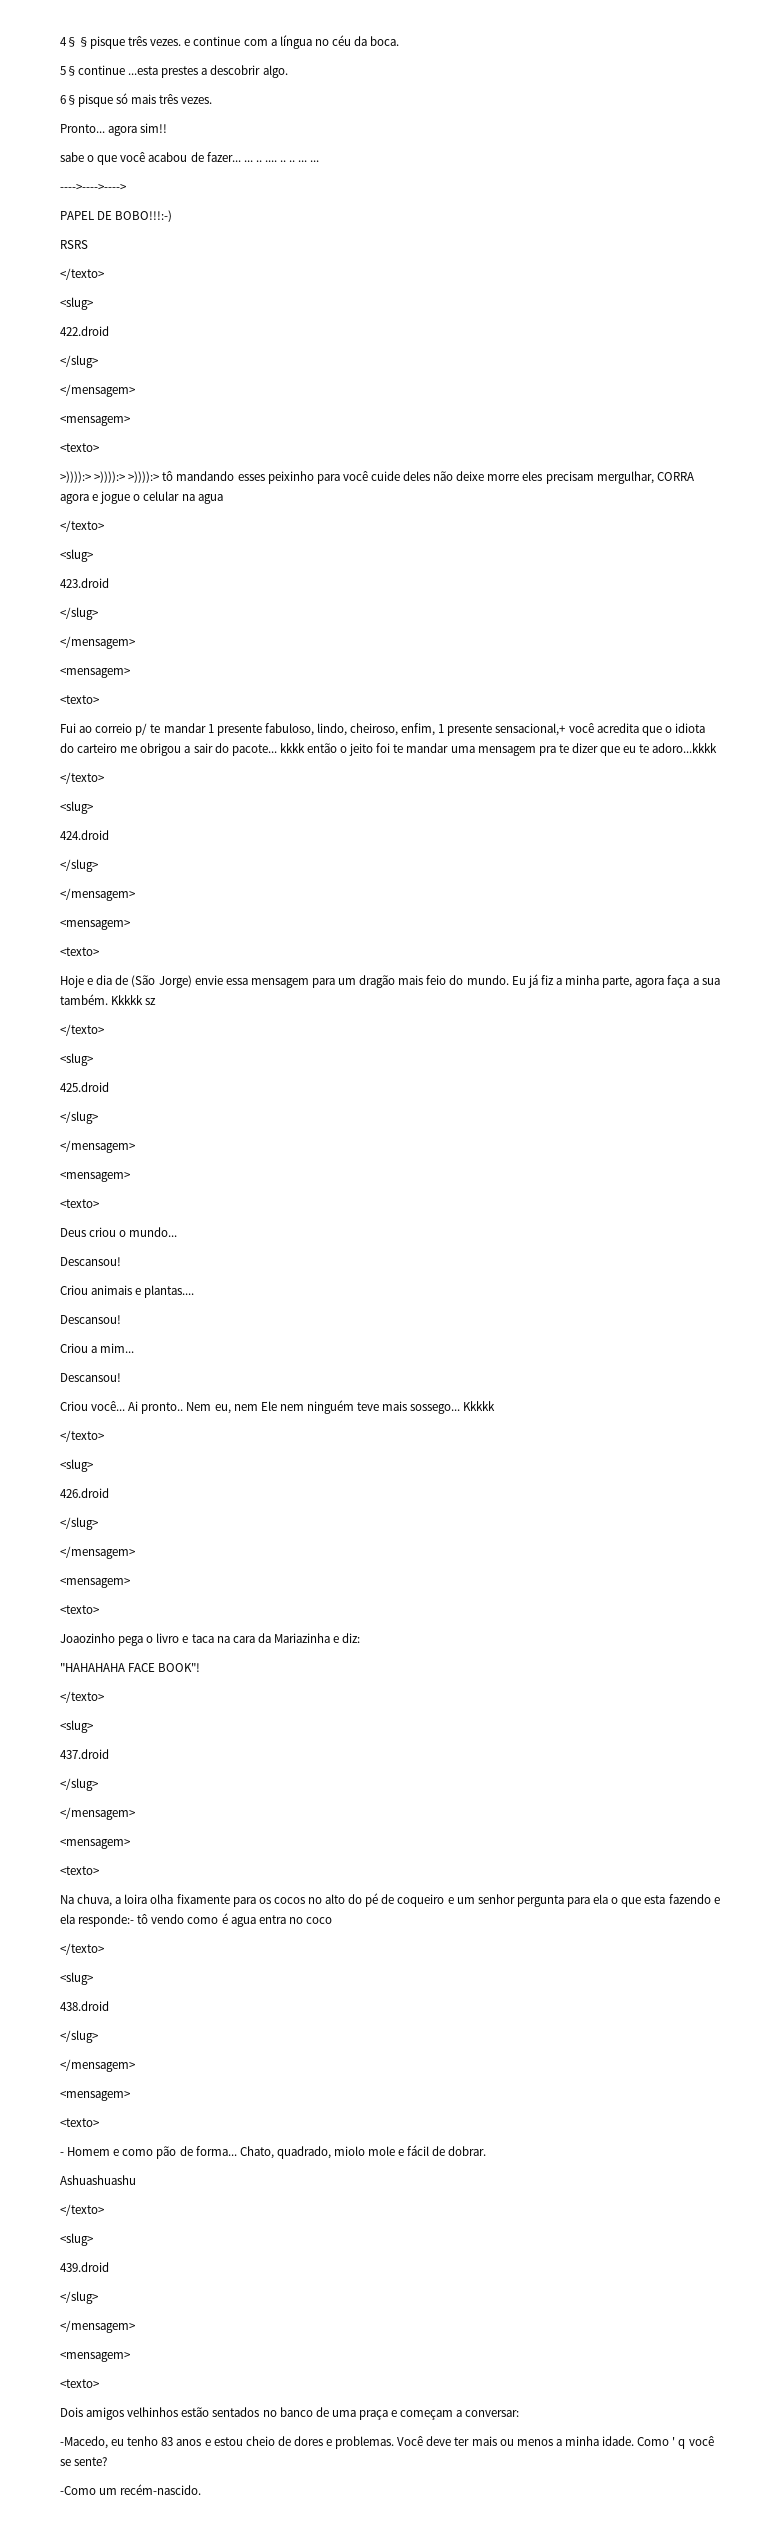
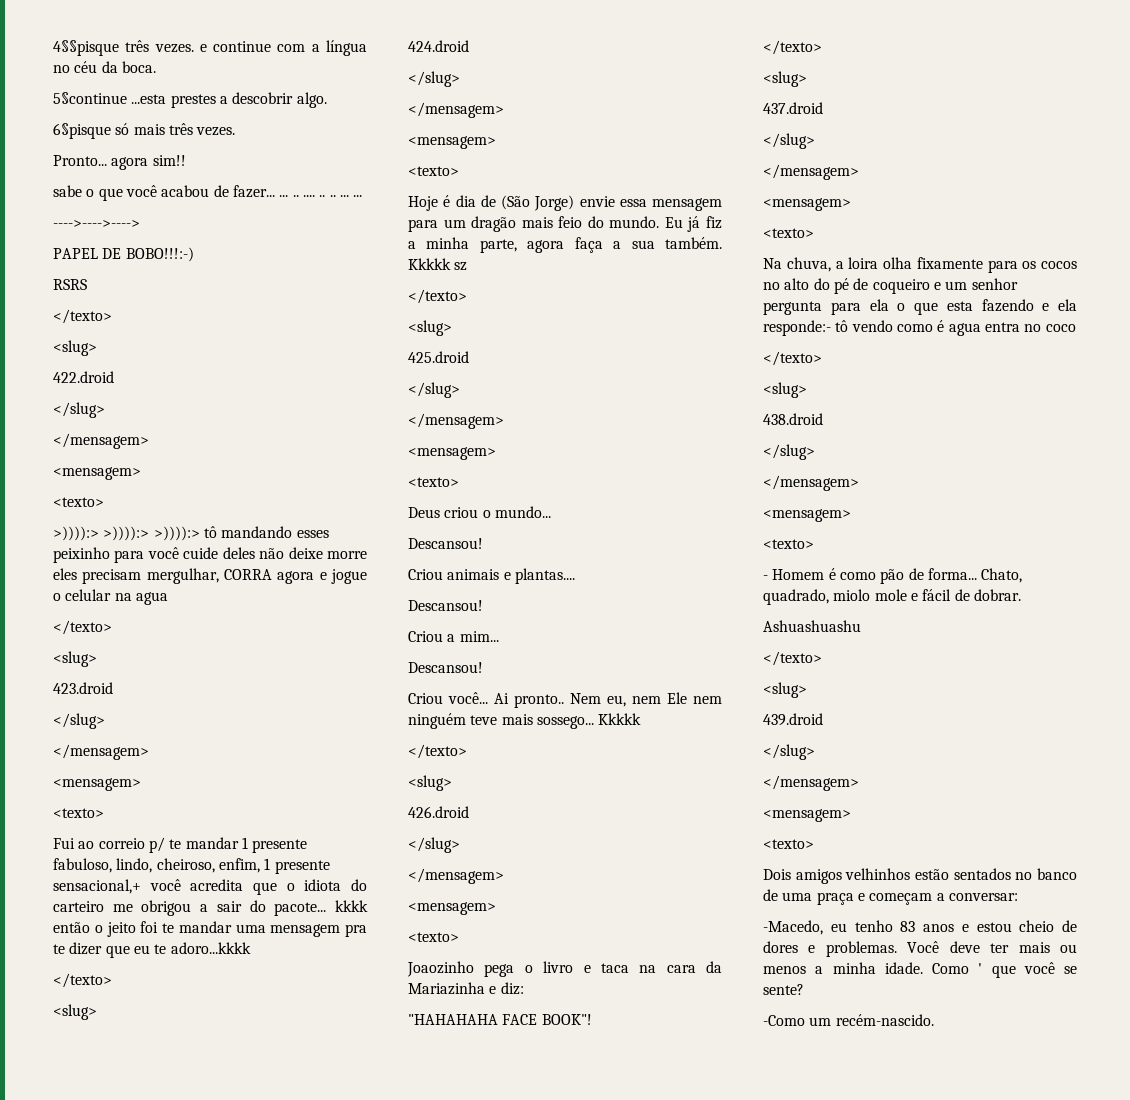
[87,978,94,985] e -> [443,195,451,207] é
[113,2149,120,2156] e -> [828,568,836,580] é
[678,2439,686,2449] q -> [991,965,1016,978] que

